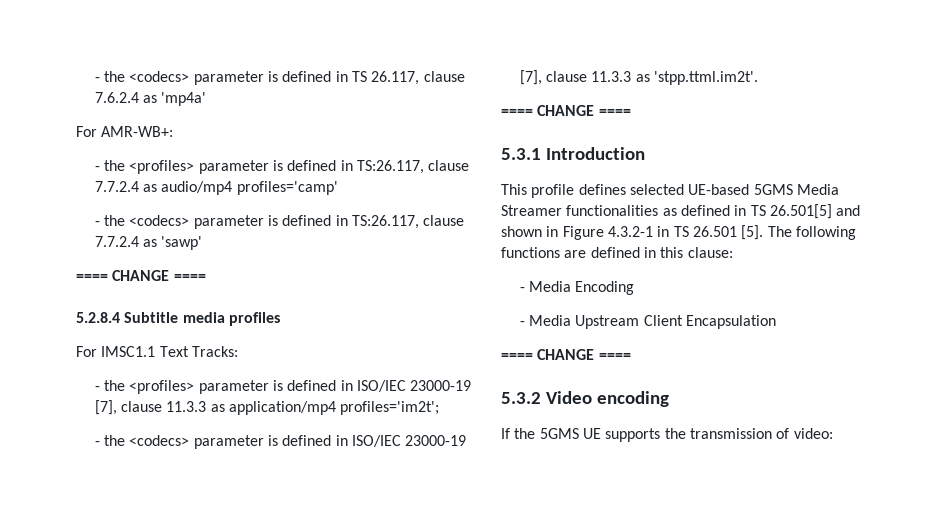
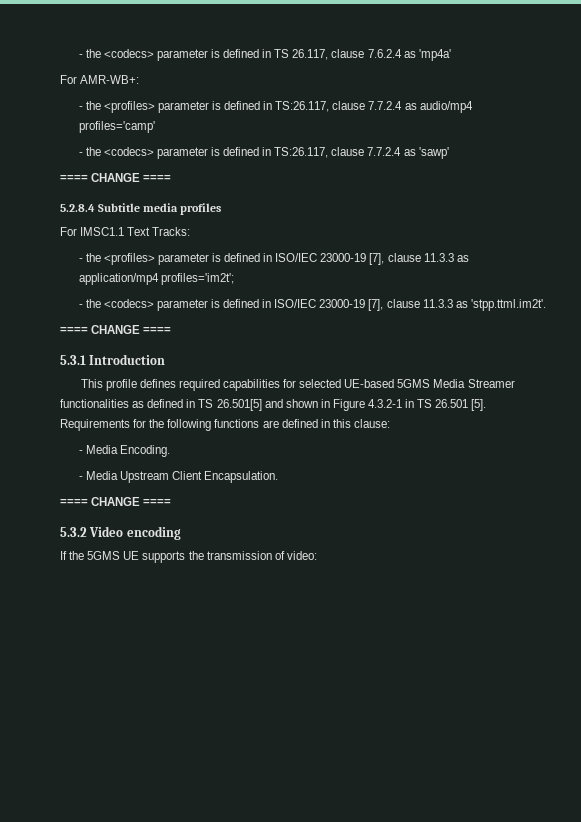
(626, 189) none -> [178,379,297,391] required capabilities for
[767,226,792,237] The -> [60,419,165,431] Requirements for the
[575,281,635,295] Encoding -> [119,445,170,457] Encoding.
[686,315,777,329] Encapsulation -> [203,471,278,483] Encapsulation.

